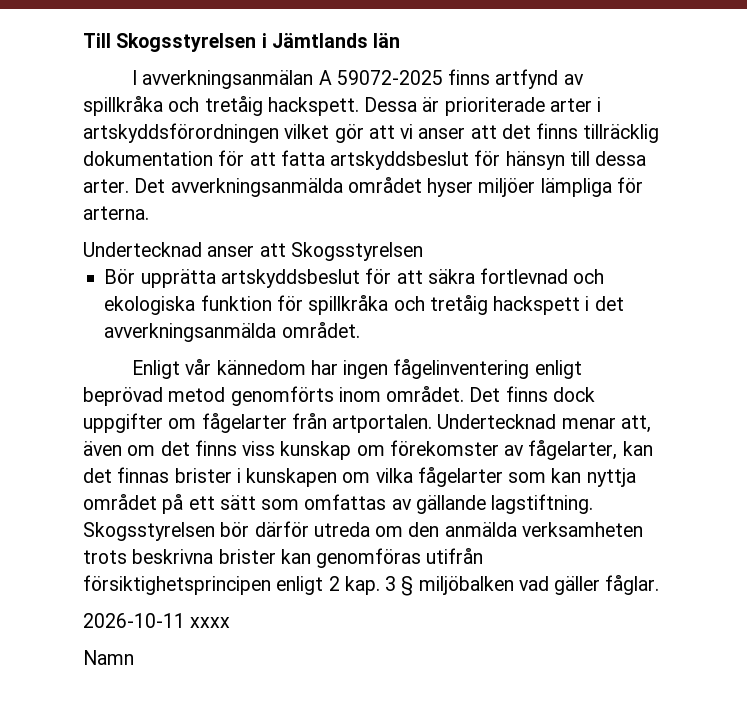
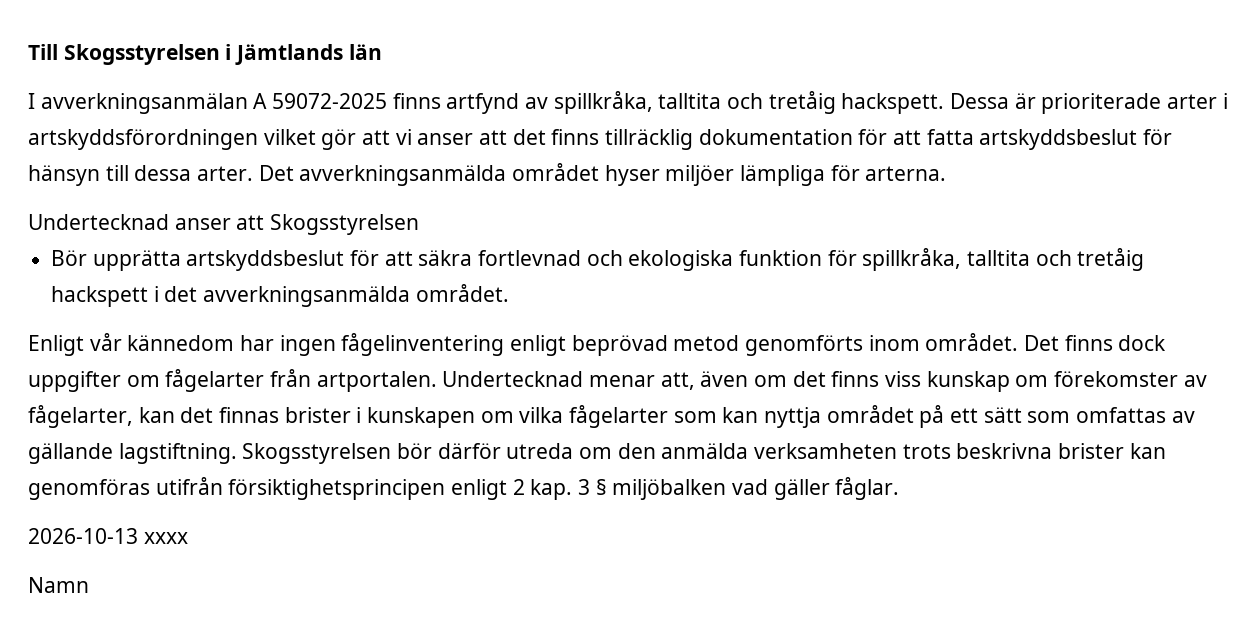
[83,96,163,116] spillkråka -> [553,91,722,114] spillkråka, talltita
[308,295,389,315] spillkråka -> [862,248,1031,271] spillkråka, talltita
[83,613,185,628] 2026-10-11 -> [28,528,138,544] 2026-10-13

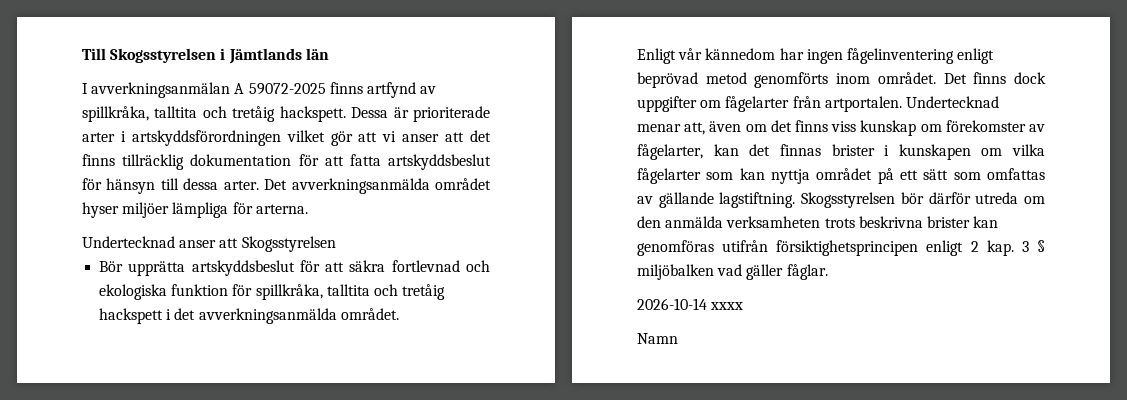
[28,528,138,544] 2026-10-13 -> [637,298,707,310] 2026-10-14

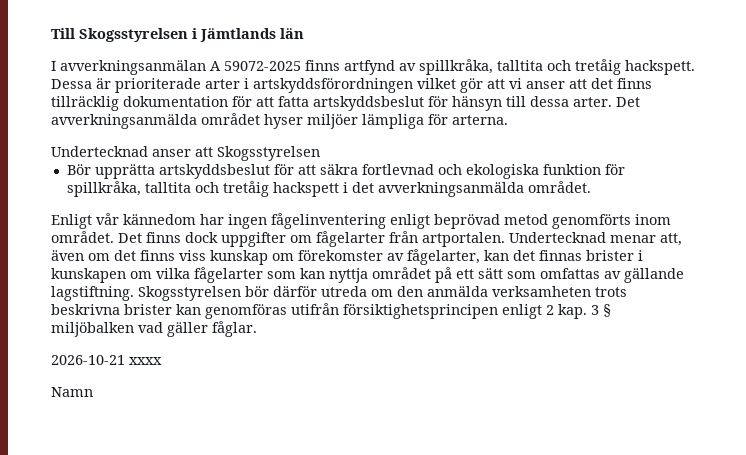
[637,298,707,310] 2026-10-14 -> [51,355,125,365] 2026-10-21

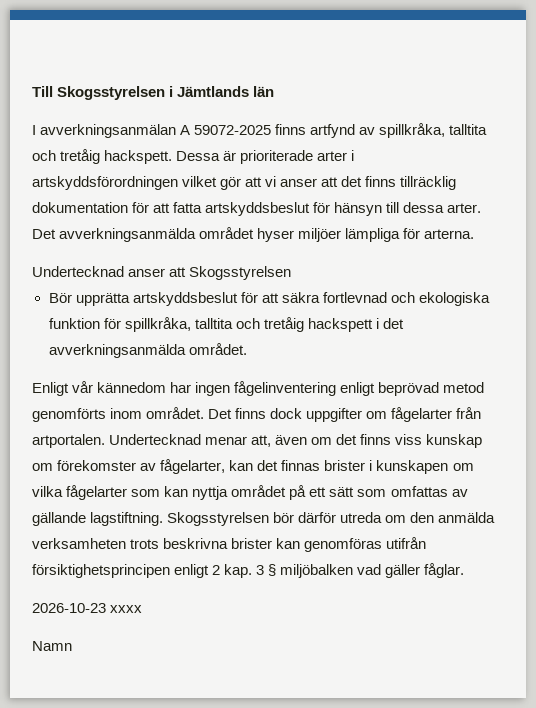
[51,355,125,365] 2026-10-21 -> [32,603,106,613] 2026-10-23

